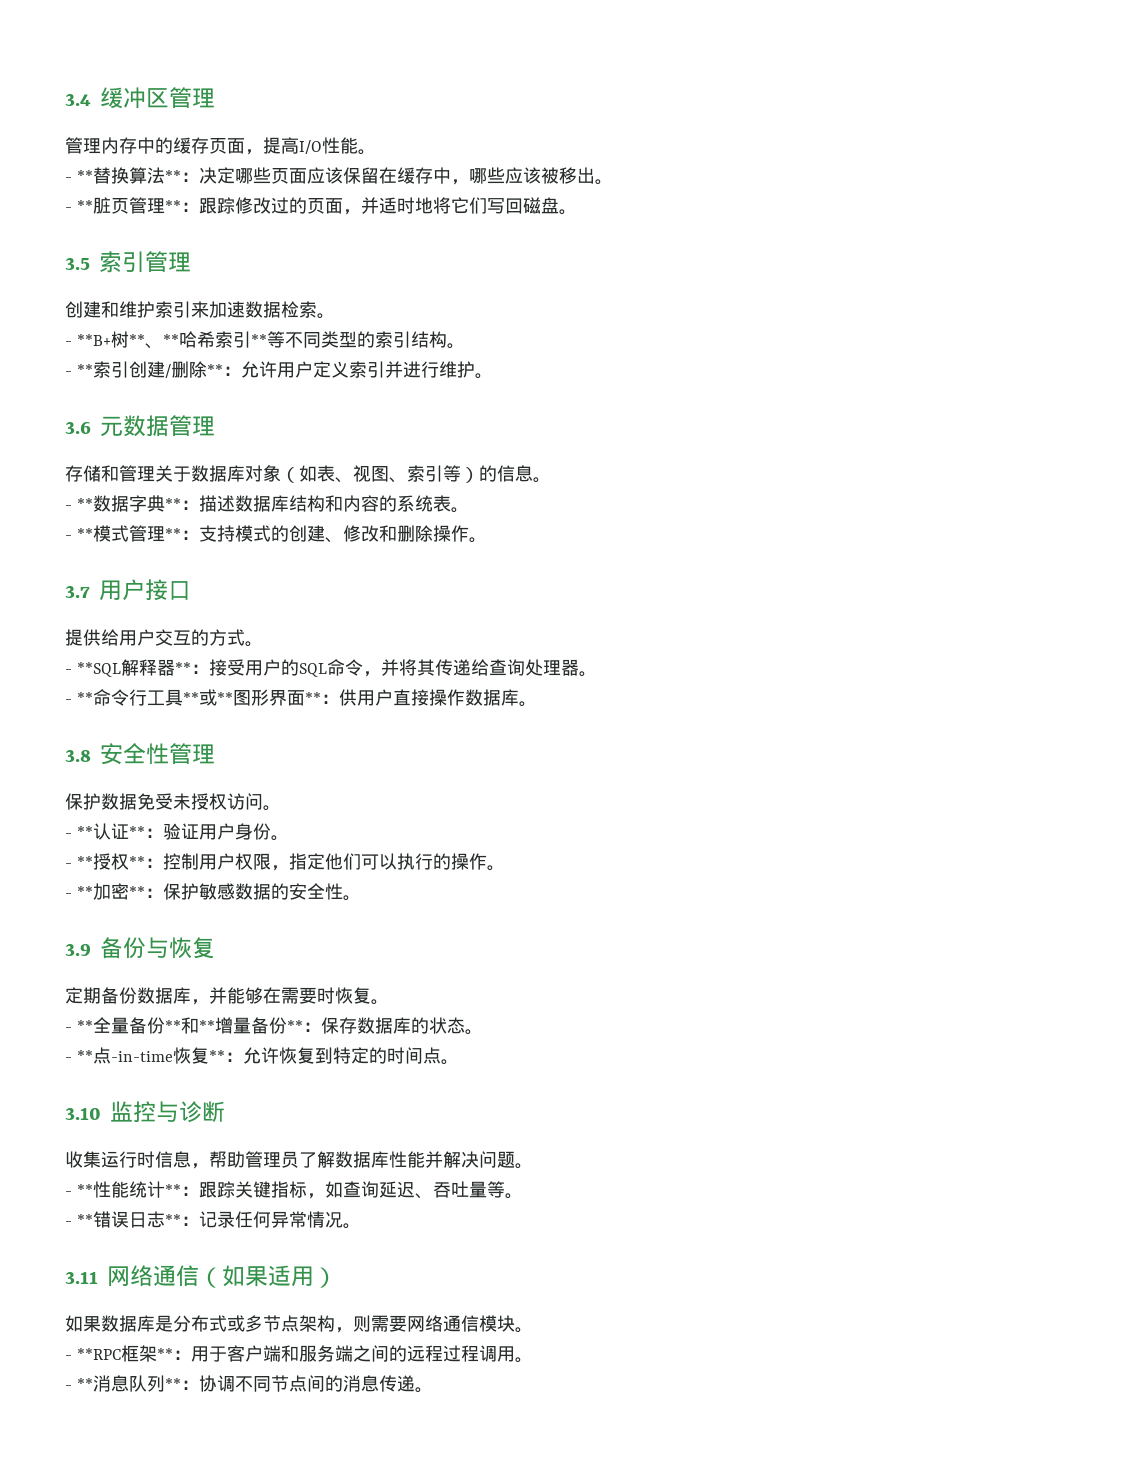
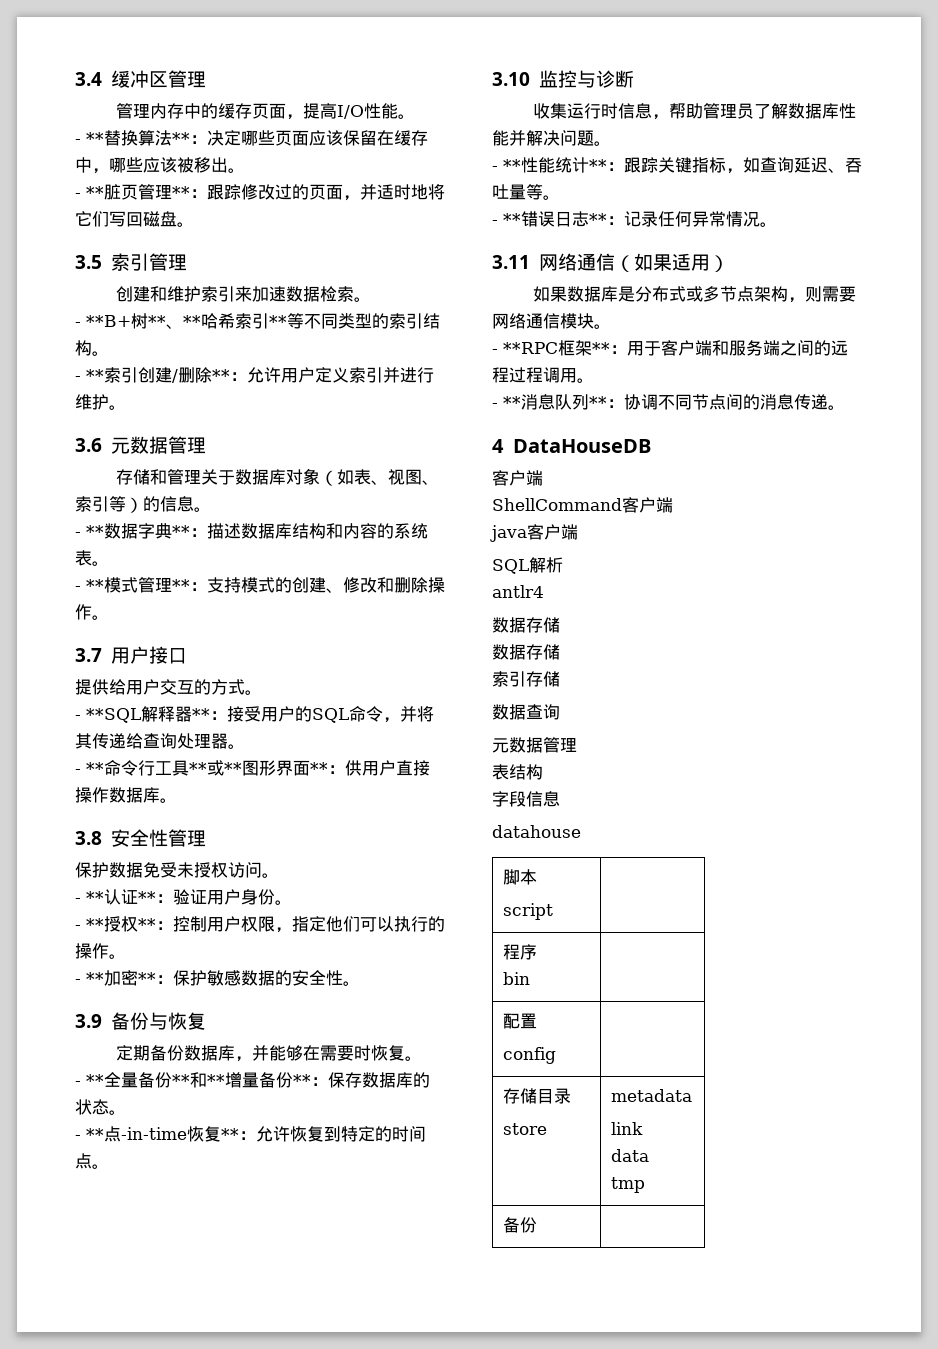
(433, 1390) none -> [492,439,652,453] [492,470,543,486] [492,497,673,513] [490,524,578,542] [492,557,563,574] [492,585,544,598] [492,617,560,633] [492,644,560,660] [492,671,560,687] [492,704,560,720] [492,737,577,753] [492,764,543,780] [492,791,560,807] [492,825,581,838] [502,869,537,885] [502,903,553,920] [502,944,537,960] [502,972,530,985] [502,1013,537,1029] [502,1047,556,1064] [502,1088,571,1104] [502,1123,547,1135] [610,1089,692,1102] [610,1122,643,1135] [610,1149,649,1162] [610,1177,645,1193] [502,1217,537,1233] // 4 DataHouseDB // 客户端 // ShellCommand客户端 // java客户端 // SQL解析 // antlr4 // 数据存储 // 数据存储 // 索引存储 // 数据查询 // 元数据管理 // 表结构 // 字段信息 // datahouse // 脚本 // script | // 程序 // bin | // 配置 // config | // 存储目录 // store | metadata // link // data // tmp // 备份 |

